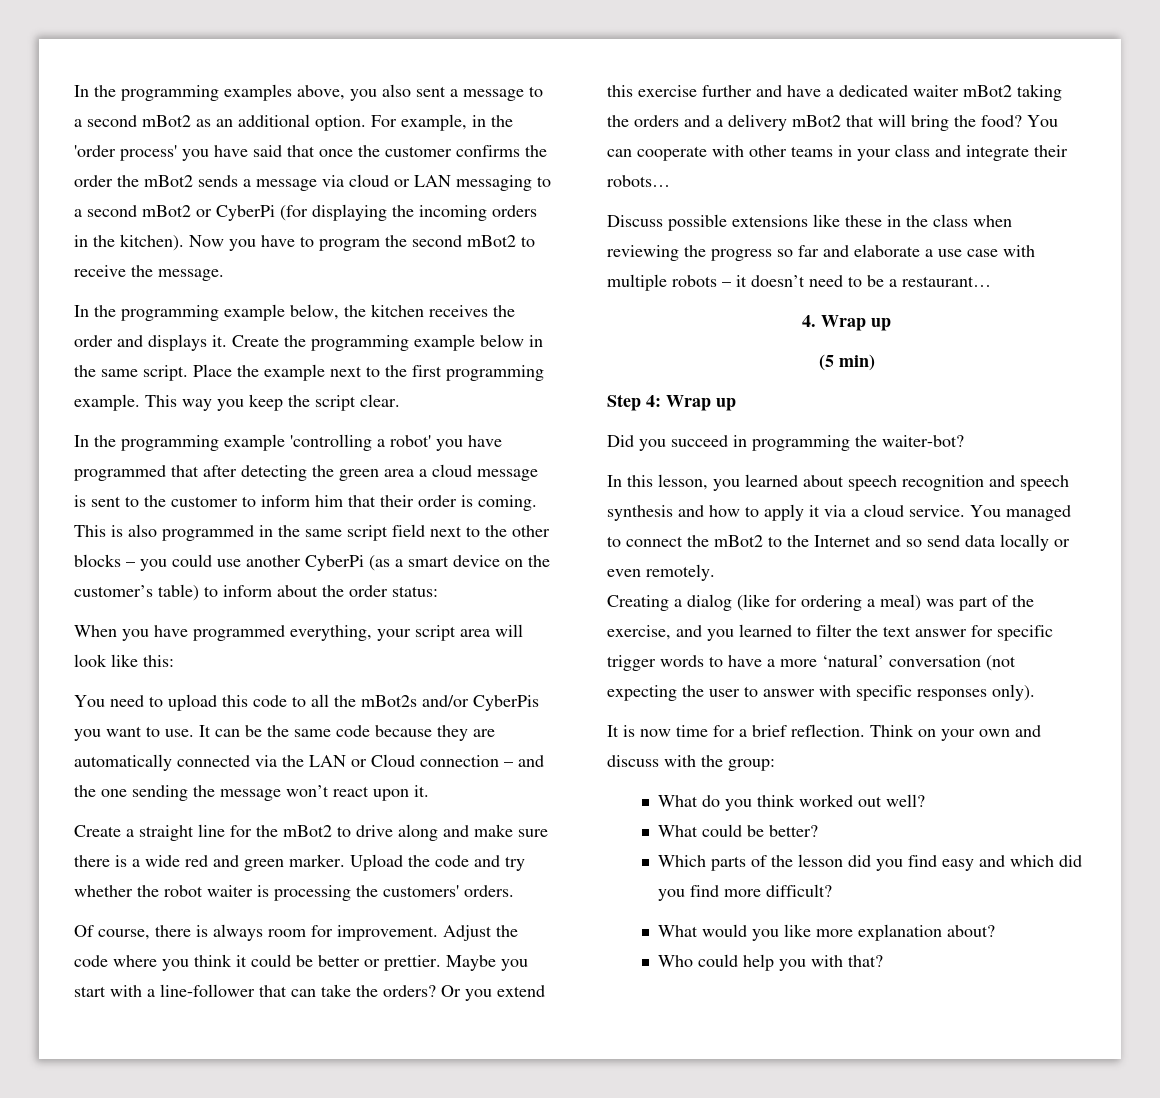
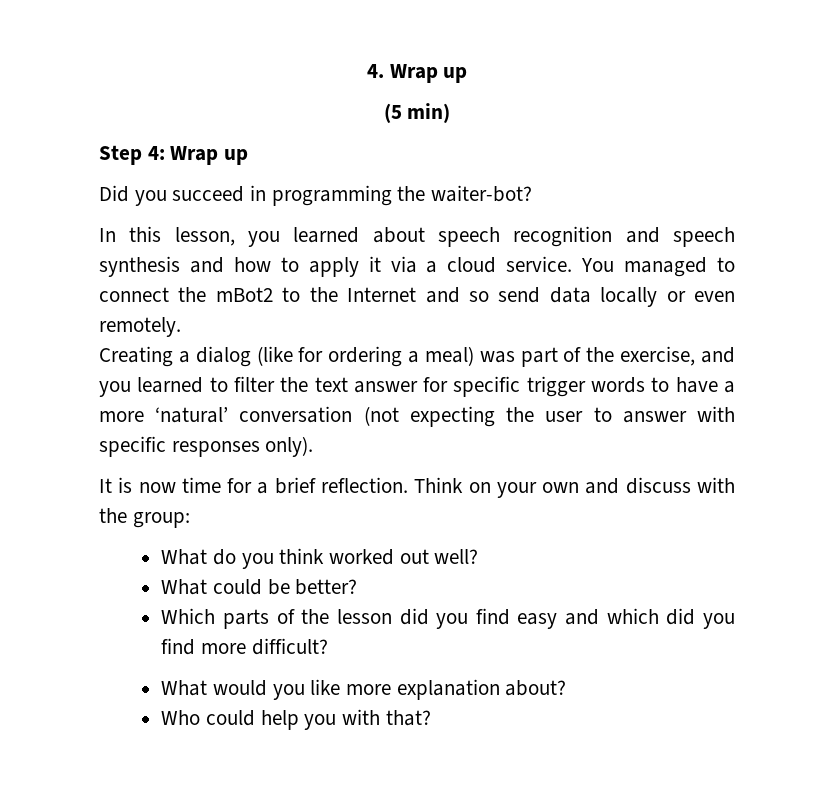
[74,84,543,101] [74,114,513,131] [74,145,547,161] [74,174,551,191] [74,204,537,221] [74,234,535,251] [74,265,224,281] [74,304,515,321] [74,334,543,351] [74,364,544,381] [74,394,400,411] [74,434,502,451] [74,464,538,481] [74,495,537,511] [74,524,550,541] [74,554,550,571] [74,584,438,601] [74,624,523,641] [74,654,174,667] [74,694,539,711] [74,725,495,741] [74,754,544,771] [74,785,429,801] [74,824,548,841] [74,854,525,871] [74,885,514,901] [74,924,518,941] [74,954,528,971] [74,984,545,1001] [607,84,1062,101] [607,114,1058,131] [607,144,1068,161] [607,175,670,187] [607,214,1012,231] [607,244,1035,261] [607,274,991,291] In the programming examples above, you also sent a message to a second mBot2 as an additional option. For example, in the 'order process' you have said that once the customer confirms the order the mBot2 sends a message via cloud or LAN messaging to a second mBot2 or CyberPi (for displaying the incoming orders in the kitchen). Now you have to program the second mBot2 to receive the message. // In the programming example below, the kitchen receives the order and displays it. Create the programming example below in the same script. Place the example next to the first programming example. This way you keep the script clear. // In the programming example 'controlling a robot' you have programmed that after detecting the green area a cloud message is sent to the customer to inform him that their order is coming. This is also programmed in the same script field next to the other blocks – you could use another CyberPi (as a smart device on the customer’s table) to inform about the order status: // When you have programmed everything, your script area will look like this: // You need to upload this code to all the mBot2s and/or CyberPis you want to use. It can be the same code because they are automatically connected via the LAN or Cloud connection – and the one sending the message won’t react upon it. // Create a straight line for the mBot2 to drive along and make sure there is a wide red and green marker. Upload the code and try whether the robot waiter is processing the customers' orders. // Of course, there is always room for improvement. Adjust the code where you think it could be better or prettier. Maybe you start with a line-follower that can take the orders? Or you extend this exercise further and have a dedicated waiter mBot2 taking the orders and a delivery mBot2 that will bring the food? You can cooperate with other teams in your class and integrate their robots… // Discuss possible extensions like these in the class when reviewing the progress so far and elaborate a use case with multiple robots – it doesn’t need to be a restaurant… // -> (366, 71) none

